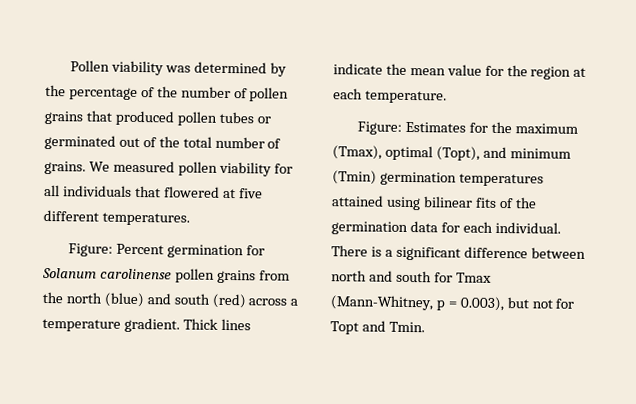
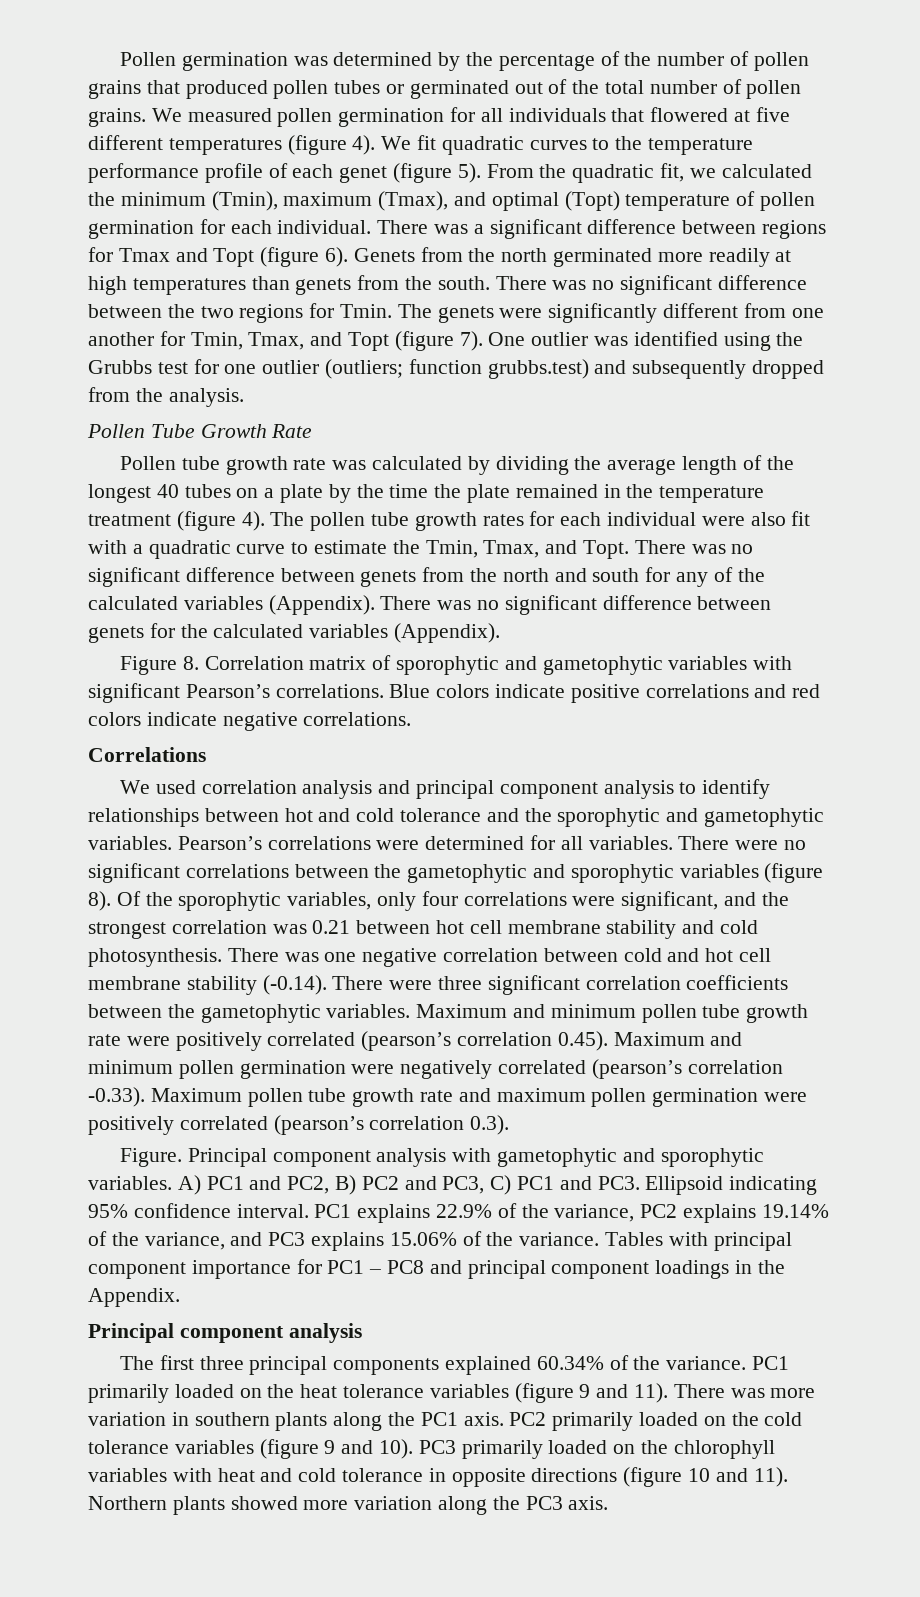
[70,60,165,76] Pollen viability -> [119,52,288,71] Pollen germination
(282, 143) none -> [746,80,802,99] pollen
[218,161,272,177] viability -> [338,108,445,127] germination
[101,212,190,226] [68,243,265,259] [42,267,290,284] [42,291,299,309] [42,317,251,333] [333,63,587,80] [333,88,447,104] [357,121,578,135] [332,145,571,161] [332,170,544,187] [331,195,537,211] [331,221,438,235] temperatures. // Figure: Percent germination for Solanum carolinense pollen grains from the north (blue) and south (red) across a temperature gradient. Thick lines indicate the mean value for the region at each temperature. // Figure: Estimates for the maximum (Tmax), optimal (Topt), and minimum (Tmin) germination temperatures attained using bilinear fits of the germination data -> [168,135,754,155] [88,163,812,183] [88,191,816,211] [88,220,194,239] temperatures (figure 4). We fit quadratic curves to the temperature performance profile of each genet (figure 5). From the quadratic fit, we calculated the minimum (Tmin), maximum (Tmax), and optimal (Topt) temperature of pollen germination
[370,246,382,257] is -> [434,224,469,234] was
[331,270,492,283] [330,295,575,312] [330,320,425,335] north and south for Tmax (Mann-Whitney, p = 0.003), but not for Topt and Tmin. -> [762,220,827,239] [88,247,792,267] [88,275,807,295] [88,303,824,323] [88,331,804,351] [88,359,825,379] [88,387,244,407] [87,424,313,438] [119,455,794,475] [88,484,765,503] [88,511,811,531] [88,540,754,559] [88,567,765,587] [88,595,772,615] [88,623,501,643] [119,655,793,675] [88,683,821,703] [88,712,412,731] [88,747,206,762] [119,779,771,799] [88,808,825,827] [88,835,807,850] [88,863,824,883] [88,891,789,911] [88,920,759,939] [88,948,772,967] [88,975,789,995] [88,1004,809,1023] [88,1031,743,1051] [88,1059,783,1079] [88,1087,808,1107] [88,1115,510,1135] [119,1148,764,1167] [88,1175,818,1195] [88,1203,829,1223] [88,1231,792,1251] [88,1259,785,1279] [88,1288,180,1307] [88,1323,362,1343] [119,1355,790,1375] [88,1383,816,1403] [88,1412,803,1431] [88,1439,775,1459] [88,1467,788,1487] [88,1496,609,1515] regions for Tmax and Topt (figure 6). Genets from the north germinated more readily at high temperatures than genets from the south. There was no significant difference between the two regions for Tmin. The genets were significantly different from one another for Tmin, Tmax, and Topt (figure 7). One outlier was identified using the Grubbs test for one outlier (outliers; function grubbs.test) and subsequently dropped from the analysis. // Pollen Tube Growth Rate // Pollen tube growth rate was calculated by dividing the average length of the longest 40 tubes on a plate by the time the plate remained in the temperature treatment (figure 4). The pollen tube growth rates for each individual were also fit with a quadratic curve to estimate the Tmin, Tmax, and Topt. There was no significant difference between genets from the north and south for any of the calculated variables (Appendix). There was no significant difference between genets for the calculated variables (Appendix). // Figure 8. Correlation matrix of sporophytic and gametophytic variables with significant Pearson’s correlations. Blue colors indicate positive correlations and red colors indicate negative correlations. // Correlations // We used correlation analysis and principal component analysis to identify relationships between hot and cold tolerance and the sporophytic and gametophytic variables. Pearson’s correlations were determined for all variables. There were no significant correlations between the gametophytic and sporophytic variables (figure 8). Of the sporophytic variables, only four correlations were significant, and the strongest correlation was 0.21 between hot cell membrane stability and cold photosynthesis. There was one negative correlation between cold and hot cell membrane stability (-0.14). There were three significant correlation coefficients between the gametophytic variables. Maximum and minimum pollen tube growth rate were positively correlated (pearson’s correlation 0.45). Maximum and minimum pollen germination were negatively correlated (pearson’s correlation -0.33). Maximum pollen tube growth rate and maximum pollen germination were positively correlated (pearson’s correlation 0.3). // Figure. Principal component analysis with gametophytic and sporophytic variables. A) PC1 and PC2, B) PC2 and PC3, C) PC1 and PC3. Ellipsoid indicating 95% confidence interval. PC1 explains 22.9% of the variance, PC2 explains 19.14% of the variance, and PC3 explains 15.06% of the variance. Tables with principal component importance for PC1 – PC8 and principal component loadings in the Appendix. // Principal component analysis // The first three principal components explained 60.34% of the variance. PC1 primarily loaded on the heat tolerance variables (figure 9 and 11). There was more variation in southern plants along the PC1 axis. PC2 primarily loaded on the cold tolerance variables (figure 9 and 10). PC3 primarily loaded on the chlorophyll variables with heat and cold tolerance in opposite directions (figure 10 and 11). Northern plants showed more variation along the PC3 axis.

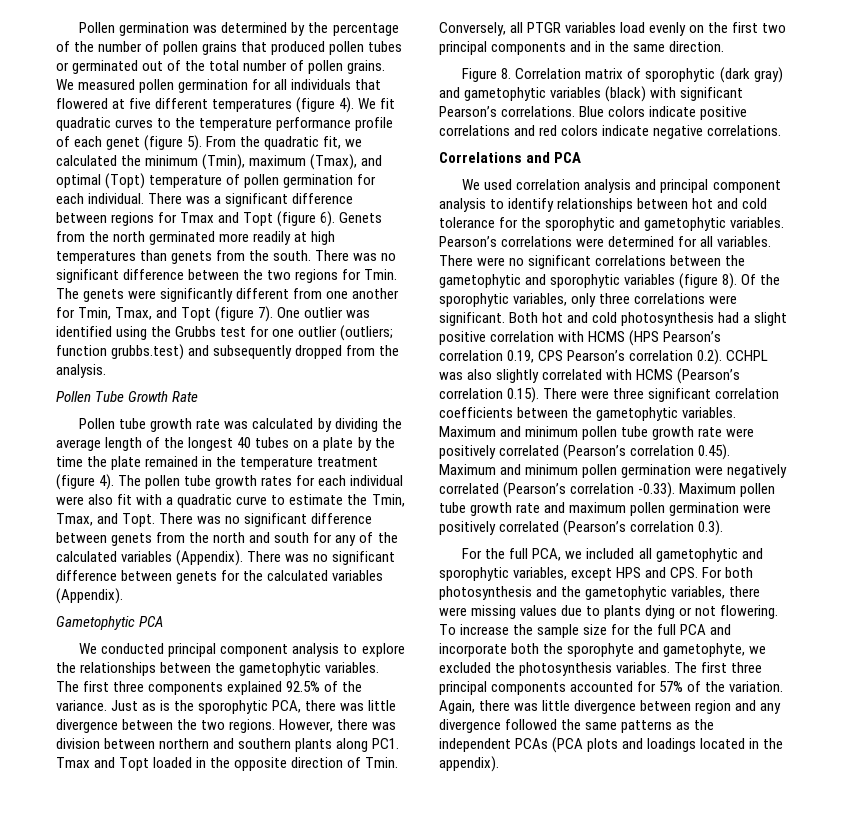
(501, 633) none -> [56,616,164,630] [79,643,405,657] [56,662,380,676] [56,681,363,695] [56,700,397,714] [56,719,397,733] [56,738,400,752] [56,757,399,771] [439,22,787,36] [439,41,725,55] // Gametophytic PCA // We conducted principal component analysis to explore the relationships between the gametophytic variables. The first three components explained 92.5% of the variance. Just as is the sporophytic PCA, there was little divergence between the two regions. However, there was division between northern and southern plants along PC1. Tmax and Topt loaded in the opposite direction of Tmin. Conversely, all PTGR variables load evenly on the first two principal components and in the same direction.
(499, 665) none -> [719,67,783,83] (dark gray)
(748, 663) none -> [605,86,647,102] (black)
(206, 754) none -> [526,152,582,163] and PCA
[486,808,519,822] and -> [499,217,519,228] for
[421,891,789,911] [88,920,759,939] [88,948,772,967] [88,975,327,995] four correlations were significant, and the strongest correlation was 0.21 between hot cell membrane stability and cold photosynthesis. There was one negative correlation between cold and hot cell membrane stability (-0.14). -> [599,293,738,304] [439,312,788,326] [439,330,722,346] [439,349,769,365] [439,368,741,384] [439,387,540,403] three correlations were significant. Both hot and cold photosynthesis had a slight positive correlation with HCMS (HPS Pearson’s correlation 0.19, CPS Pearson’s correlation 0.2). CCHPL was also slightly correlated with HCMS (Pearson’s correlation 0.15).
[361,1031,452,1051] (pearson’s -> [563,444,627,460] (Pearson’s
[591,1059,682,1079] (pearson’s -> [503,482,567,498] (Pearson’s
[273,1115,364,1135] (pearson’s -> [563,520,627,536] (Pearson’s
[119,1148,764,1167] [88,1175,818,1195] [88,1203,829,1223] [88,1231,792,1251] [88,1259,785,1279] [88,1288,180,1307] [88,1323,362,1343] Figure. Principal component analysis with gametophytic and sporophytic variables. A) PC1 and PC2, B) PC2 and PC3, C) PC1 and PC3. Ellipsoid indicating 95% confidence interval. PC1 explains 22.9% of the variance, PC2 explains 19.14% of the variance, and PC3 explains 15.06% of the variance. Tables with principal component importance for PC1 – PC8 and principal component loadings in the Appendix. // Principal component analysis // -> [462,548,763,562] [439,567,754,581] [439,586,761,600] [439,605,779,619] [439,624,732,638] [439,643,767,657] [439,662,671,676] For the full PCA, we included all gametophytic and sporophytic variables, except HPS and CPS. For both photosynthesis and the gametophytic variables, there were missing values due to plants dying or not flowering. To increase the sample size for the full PCA and incorporate both the sporophyte and gametophyte, we excluded the photosynthesis variables.
[444,1355,790,1375] [88,1383,816,1403] [88,1412,803,1431] [88,1439,775,1459] [88,1467,788,1487] [88,1496,609,1515] explained 60.34% of the variance. PC1 primarily loaded on the heat tolerance variables (figure 9 and 11). There was more variation in southern plants along the PC1 axis. PC2 primarily loaded on the cold tolerance variables (figure 9 and 10). PC3 primarily loaded on the chlorophyll variables with heat and cold tolerance in opposite directions (figure 10 and 11). Northern plants showed more variation along the PC3 axis. -> [570,681,784,692] [439,700,782,714] [439,719,715,733] [439,737,784,753] [439,756,499,772] accounted for 57% of the variation. Again, there was little divergence between region and any divergence followed the same patterns as the independent PCAs (PCA plots and loadings located in the appendix).

